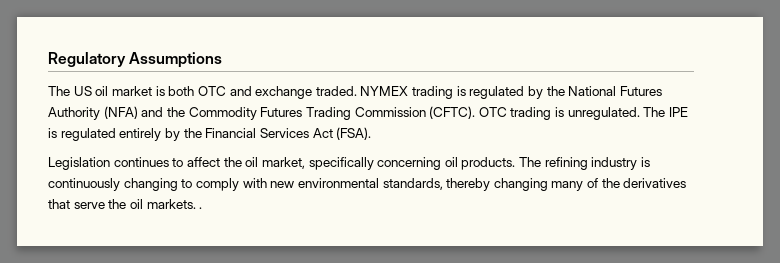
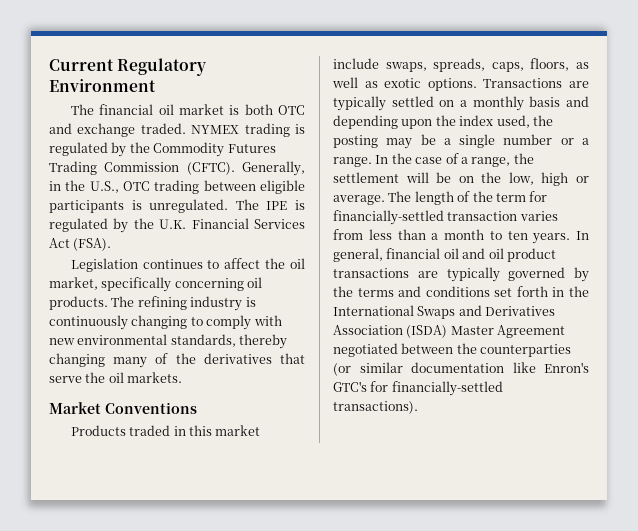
[48,52,223,68] [48,86,92,96] Regulatory Assumptions // The US -> [49,58,207,76] [49,79,156,92] [70,104,154,115] Current Regulatory Environment // The financial
[568,86,662,96] [48,106,185,120] National Futures Authority (NFA) and the -> (150, 147) none
[478,107,552,120] OTC trading -> [242,161,305,176] [49,180,305,194] [49,200,124,213] Generally, in the U.S., OTC trading between eligible participants
[119,128,202,141] entirely by the -> [113,218,187,233] by the U.K.
[199,207,203,209] . -> [49,402,197,414] [70,425,261,436] [333,58,589,72] [332,77,589,91] [333,96,589,111] [333,115,553,129] [333,134,589,149] [333,153,534,167] [333,172,589,186] [333,191,548,205] [333,210,558,225] [333,229,589,244] [333,248,556,262] [333,267,589,282] [333,286,589,297] [333,305,556,319] [333,325,566,338] [333,343,572,357] [333,362,589,376] [333,381,503,396] [333,401,418,414] // Market Conventions // Products traded in this market include swaps, spreads, caps, floors, as well as exotic options. Transactions are typically settled on a monthly basis and depending upon the index used, the posting may be a single number or a range. In the case of a range, the settlement will be on the low, high or average. The length of the term for financially-settled transaction varies from less than a month to ten years. In general, financial oil and oil product transactions are typically governed by the terms and conditions set forth in the International Swaps and Derivatives Association (ISDA) Master Agreement negotiated between the counterparties (or similar documentation like Enron's GTC's for financially-settled transactions).

